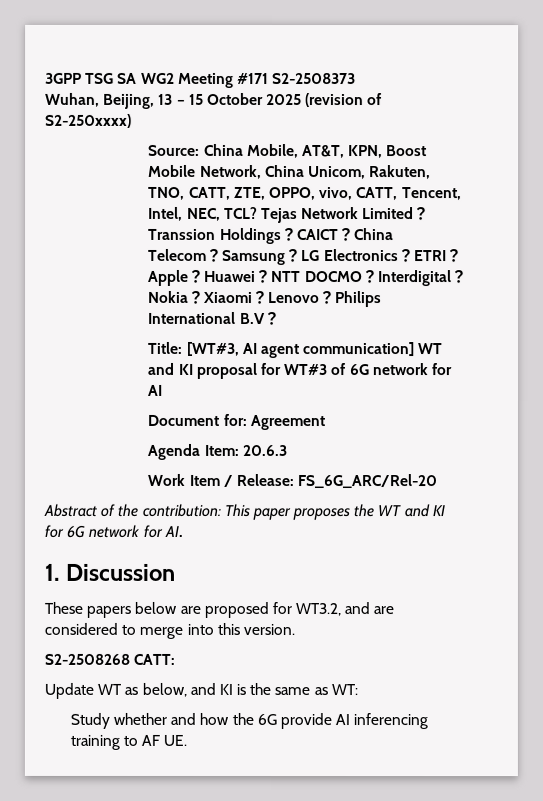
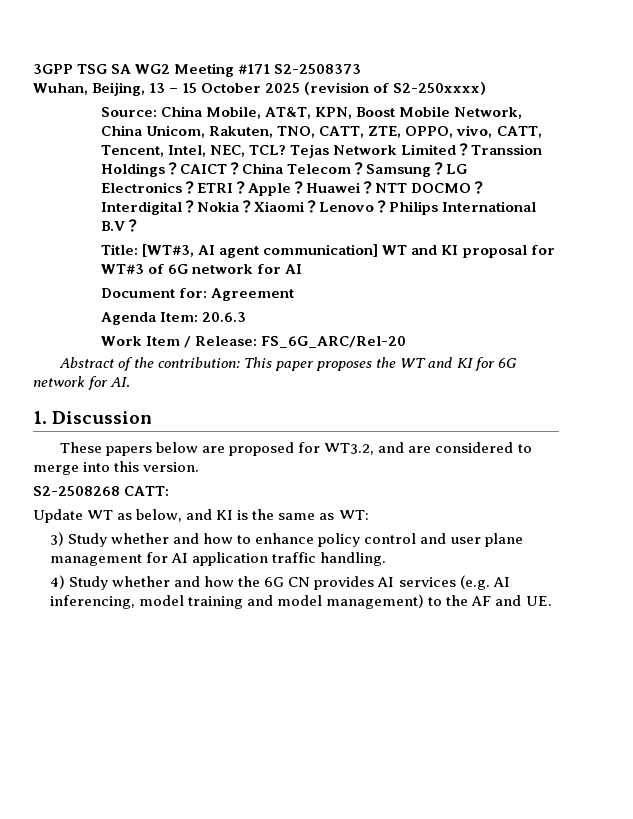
(358, 690) none -> [50,532,523,547] [50,552,387,566] [50,575,66,589] 3) Study whether and how to enhance policy control and user plane management for AI application traffic handling. // 4)
[279,713,429,730] [69,734,161,750] provide AI inferencing training to AF -> [288,575,510,590] [50,594,522,609] CN provides AI services (e.g. AI inferencing, model training and model management) to the AF and

